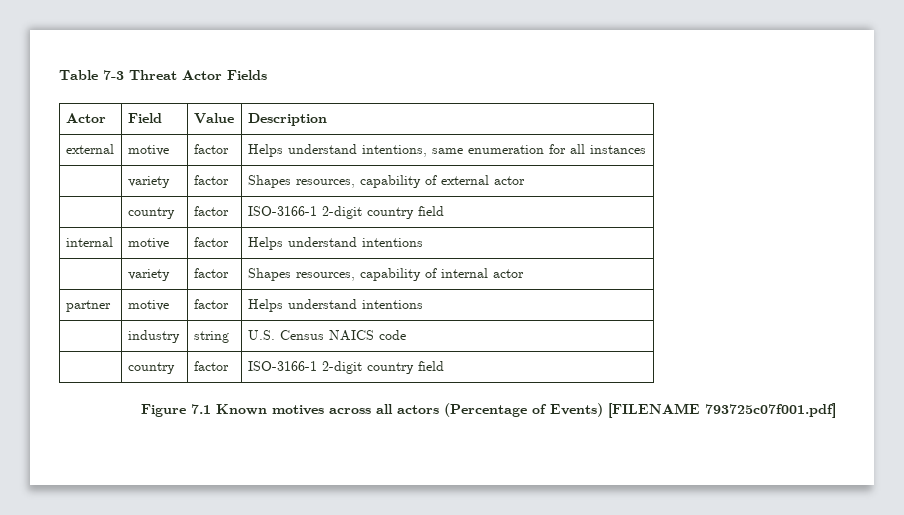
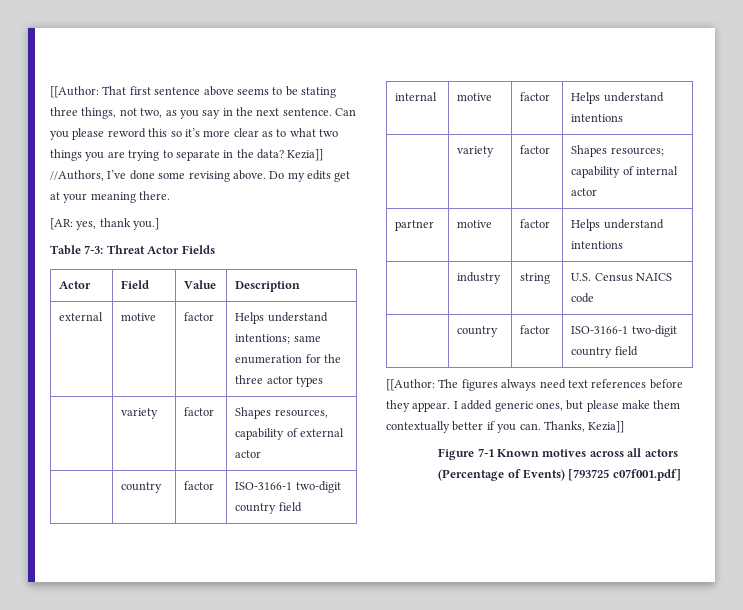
[59,70,124,80] Table 7-3 -> [50,86,336,98] [50,107,357,119] [50,128,339,140] [50,149,324,161] [50,170,351,182] [50,191,171,203] [50,218,160,230] [50,245,104,255] [[Author: That first sentence above seems to be stating three things, not two, as you say in the next sentence. Can you please reword this so it’s more clear as to what two things you are trying to separate in the data? Kezia]] //Authors, I’ve done some revising above. Do my edits get at your meaning there. // [AR: yes, thank you.] // Table 7-3:
[361,145,427,157] intentions, -> [235,334,291,344] intentions;
[569,144,646,154] all instances -> [324,354,342,363] [235,375,324,387] the three actor types
[321,206,362,219] 2-digit -> [295,481,341,493] two-digit
[295,272,355,281] resources, -> [610,147,664,156] resources;
[321,361,444,374] 2-digit country field -> [631,325,677,337] [571,346,638,358] [386,379,683,391] [386,400,681,412] [386,421,625,433] two-digit country field // [[Author: The figures always need text references before they appear. I added generic ones, but please make them contextually better if you can. Thanks, Kezia]]
[190,404,211,414] 7.1 -> [477,448,494,457] 7-1
[607,403,836,418] [FILENAME 793725c07f001.pdf] -> [568,469,681,481] [793725 c07f001.pdf]

